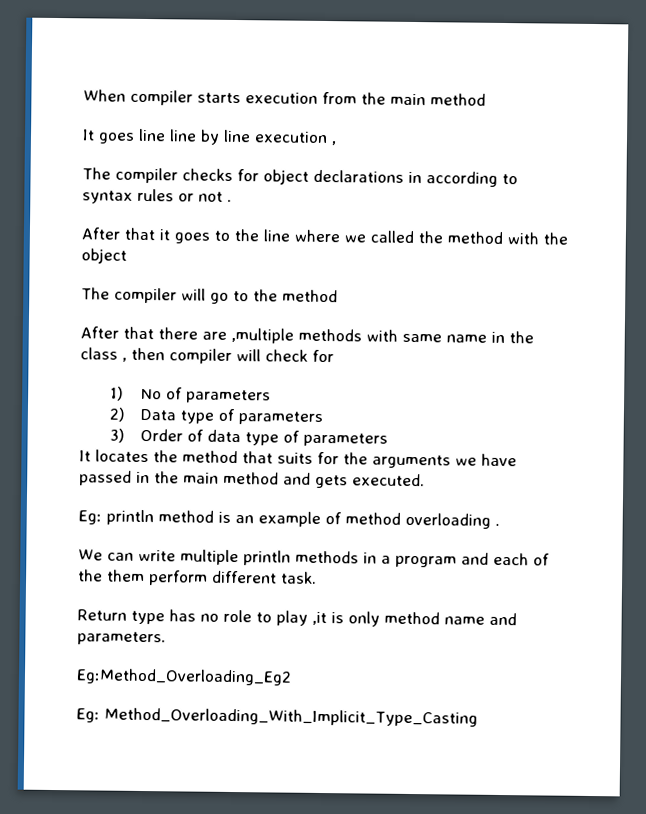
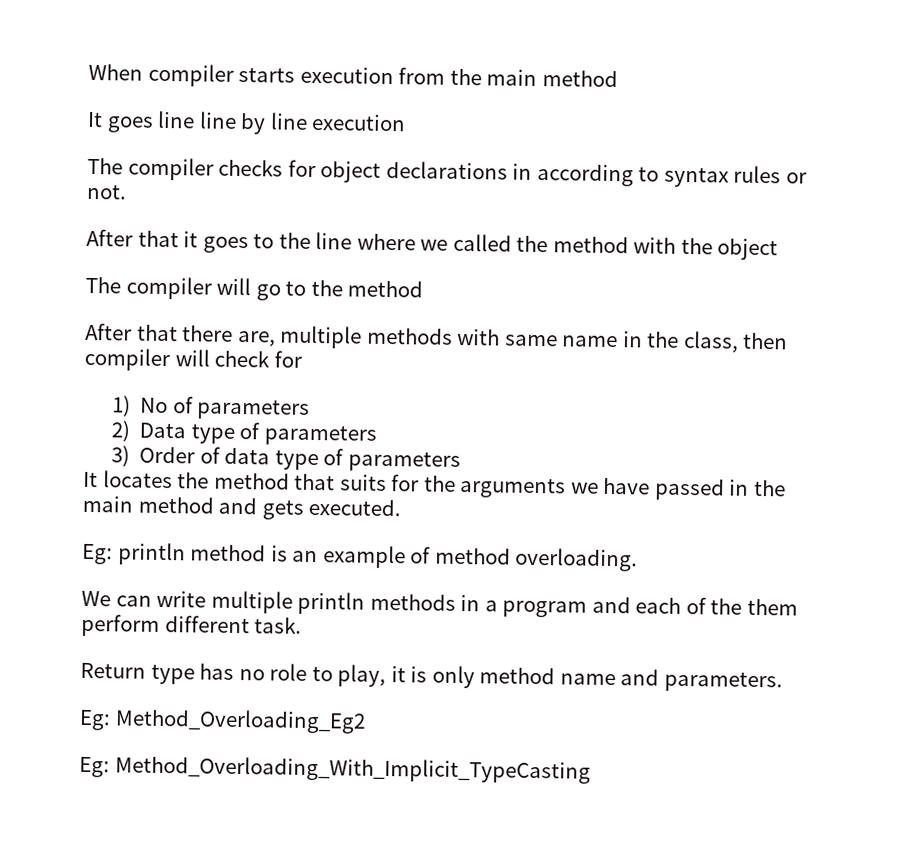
[331,141,336,146] , -> (407, 122) none
[198,191,232,202] not . -> [86,183,127,200] not.
[202,327,294,344] are ,multiple -> [237,325,363,349] are, multiple
[80,347,127,362] class , -> [682,330,739,353] class,
[405,512,500,529] overloading . -> [515,547,639,572] overloading.
[276,610,327,626] play ,it -> [337,664,406,688] play, it
[76,668,292,686] [76,707,478,727] Eg:Method_Overloading_Eg2 // Eg: Method_Overloading_With_Implicit_Type_Casting -> [79,708,366,734] [79,755,591,784] Eg: Method_Overloading_Eg2 // Eg: Method_Overloading_With_Implicit_TypeCasting

